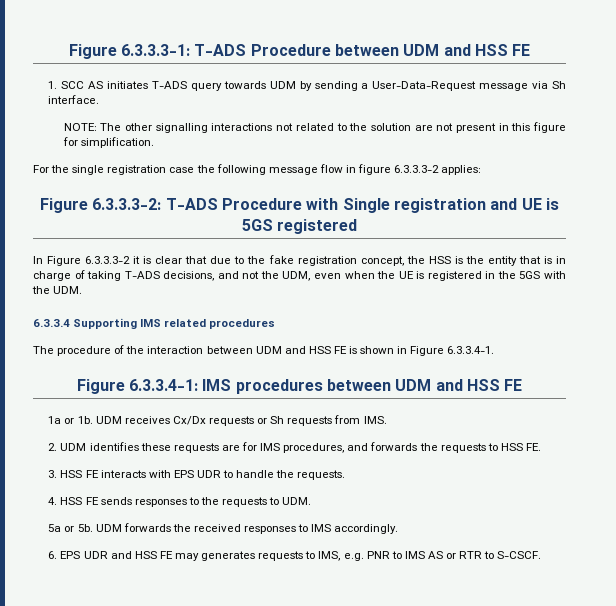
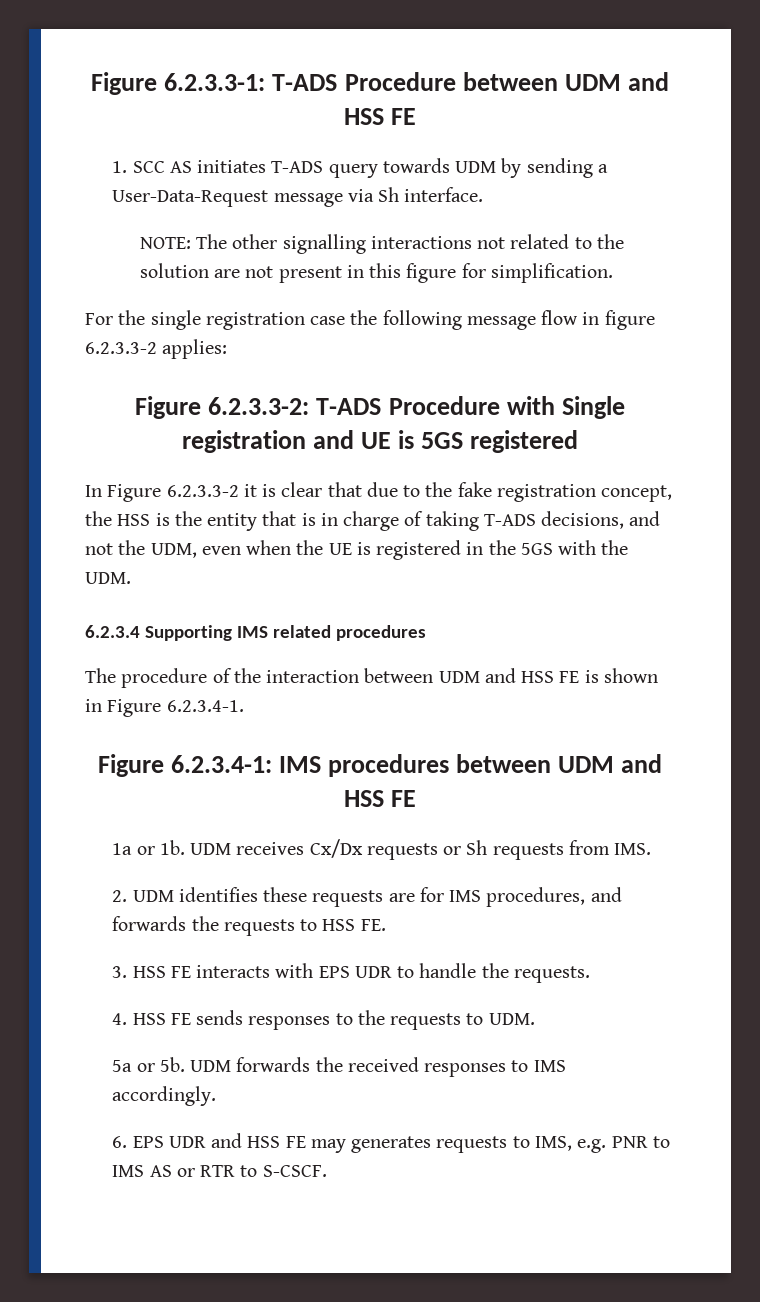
[68,44,191,59] Figure 6.3.3.3-1: -> [91,72,266,95] Figure 6.2.3.3-1:
[394,165,440,173] 6.3.3.3-2 -> [85,342,157,354] 6.2.3.3-2
[92,198,162,210] 6.3.3.3-2: -> [208,397,310,415] 6.2.3.3-2:
[85,256,131,264] 6.3.3.3-2 -> [166,485,239,497] 6.2.3.3-2
[33,319,70,327] 6.3.3.4 -> [85,625,140,638] 6.2.3.4
[447,346,495,354] [76,379,199,394] 6.3.3.4-1. // Figure 6.3.3.4-1: -> [166,700,244,712] [97,754,272,777] 6.2.3.4-1. // Figure 6.2.3.4-1:

